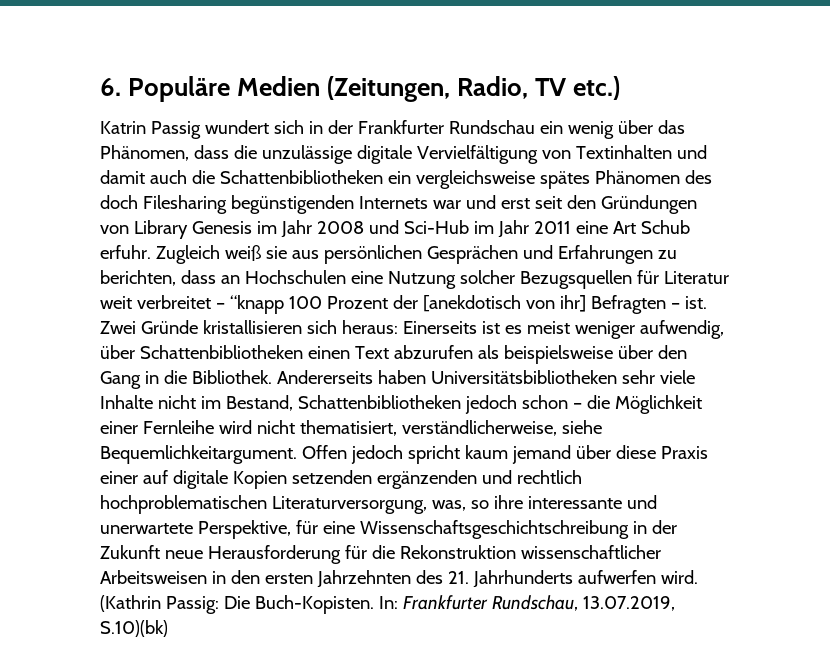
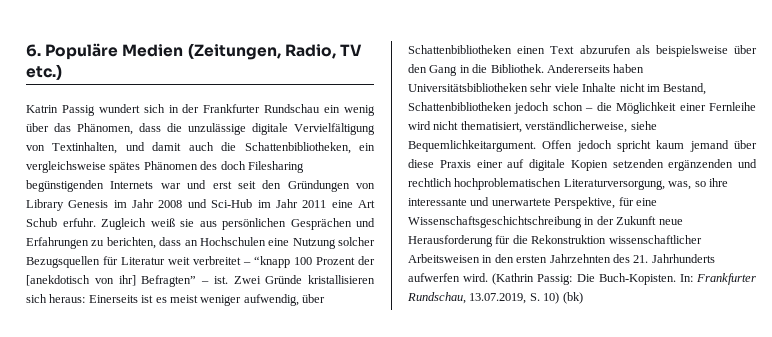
[575,145,672,159] Textinhalten -> [52,142,118,154] Textinhalten,
[219,170,383,184] Schattenbibliotheken -> [244,142,351,154] Schattenbibliotheken,
[590,295,666,314] Befragten -> [141,275,197,287] Befragten”
[100,620,168,637] S.10)(bk) -> [529,292,583,304] S. 10) (bk)

